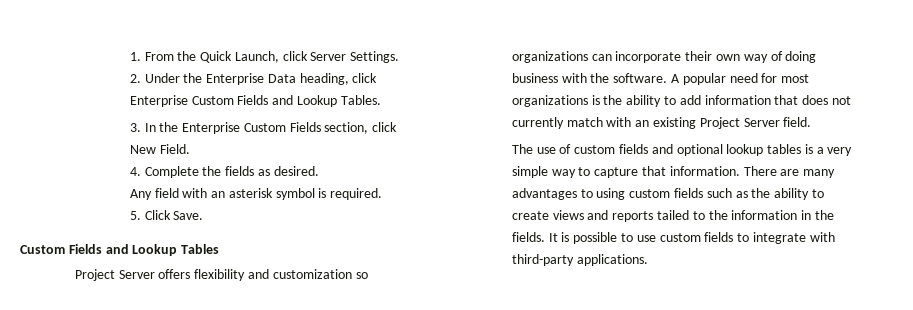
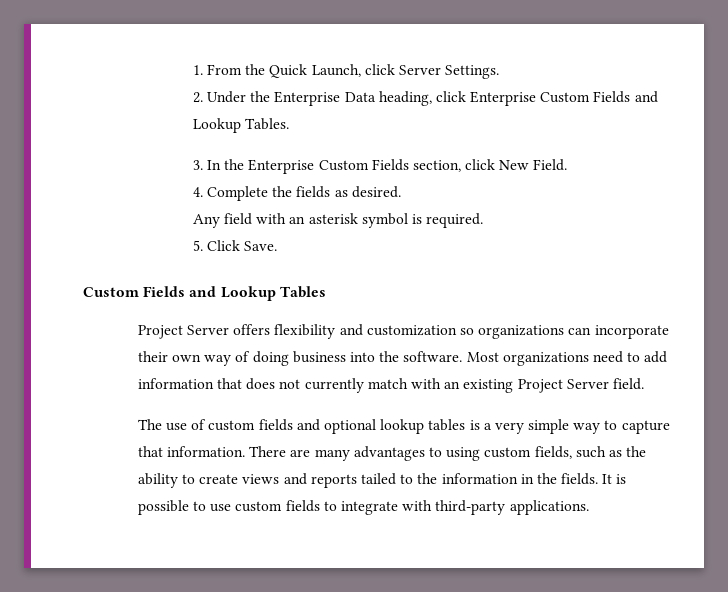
[561,73,587,83] with -> [349,352,375,362] into
[671,73,810,85] [511,95,662,107] A popular need for most organizations is the ability -> [466,351,623,366] Most organizations need
[674,188,704,198] fields -> [534,446,572,459] fields,

